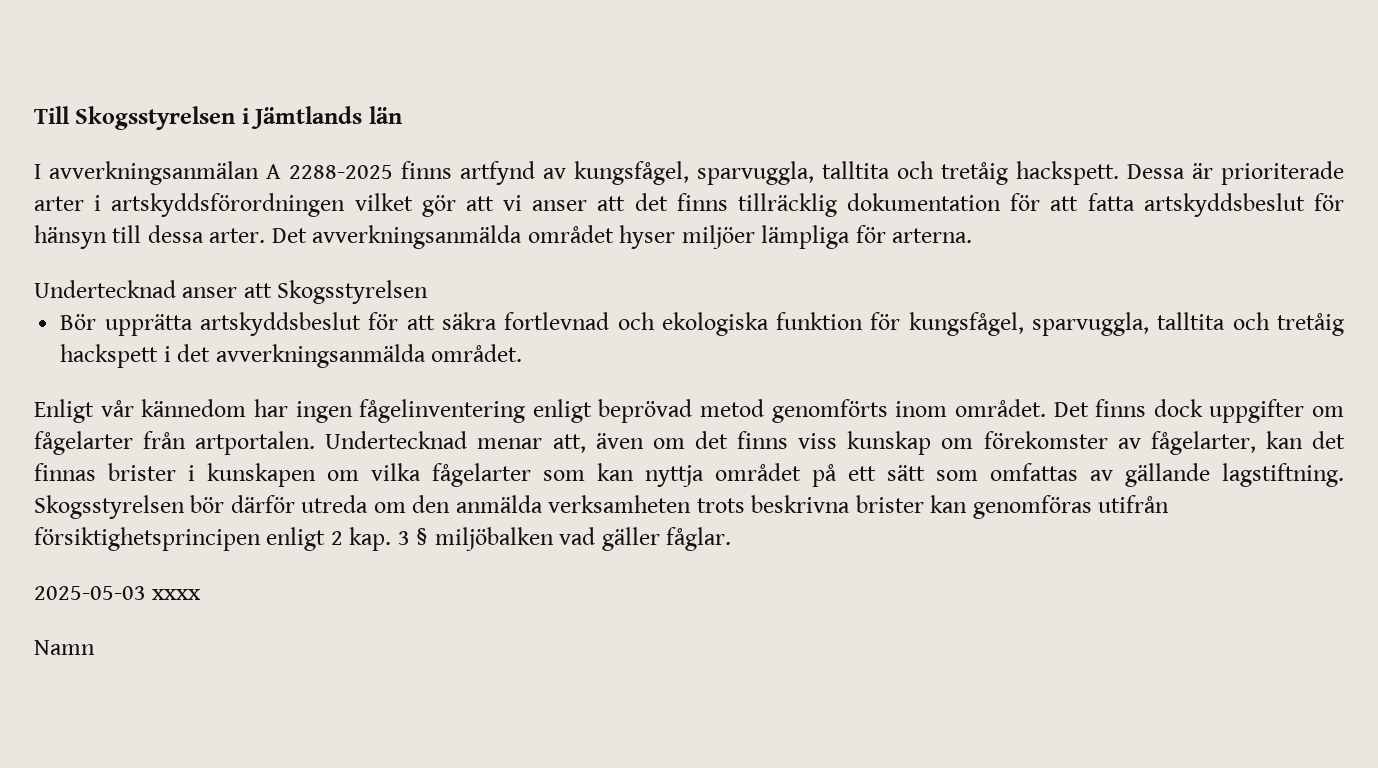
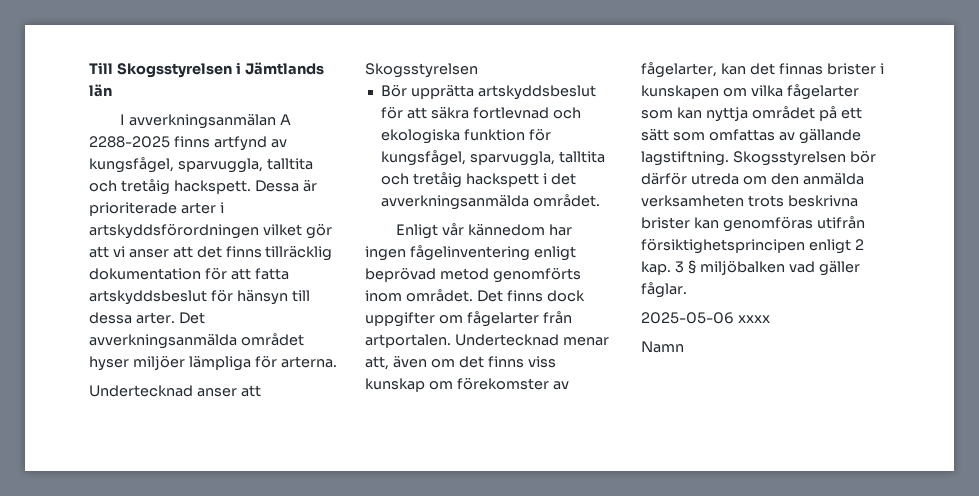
[34,586,146,600] 2025-05-03 -> [641,312,734,324] 2025-05-06

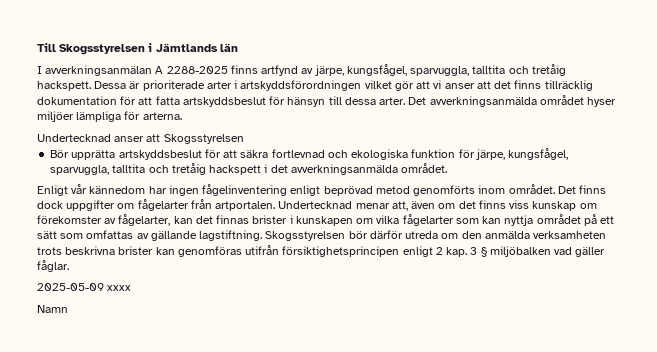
(287, 143) none -> [314,65,344,76] järpe,
(551, 134) none -> [475,149,505,160] järpe,
[641,312,734,324] 2025-05-06 -> [37,283,104,291] 2025-05-09

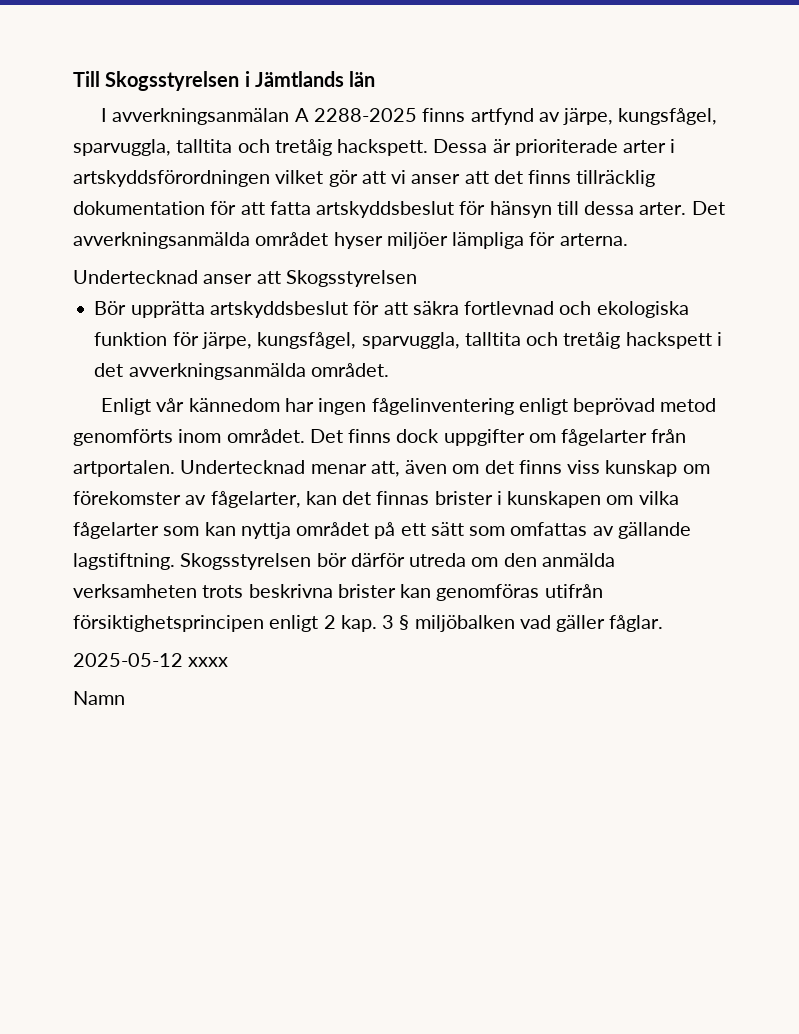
[37,283,104,291] 2025-05-09 -> [73,653,183,667] 2025-05-12

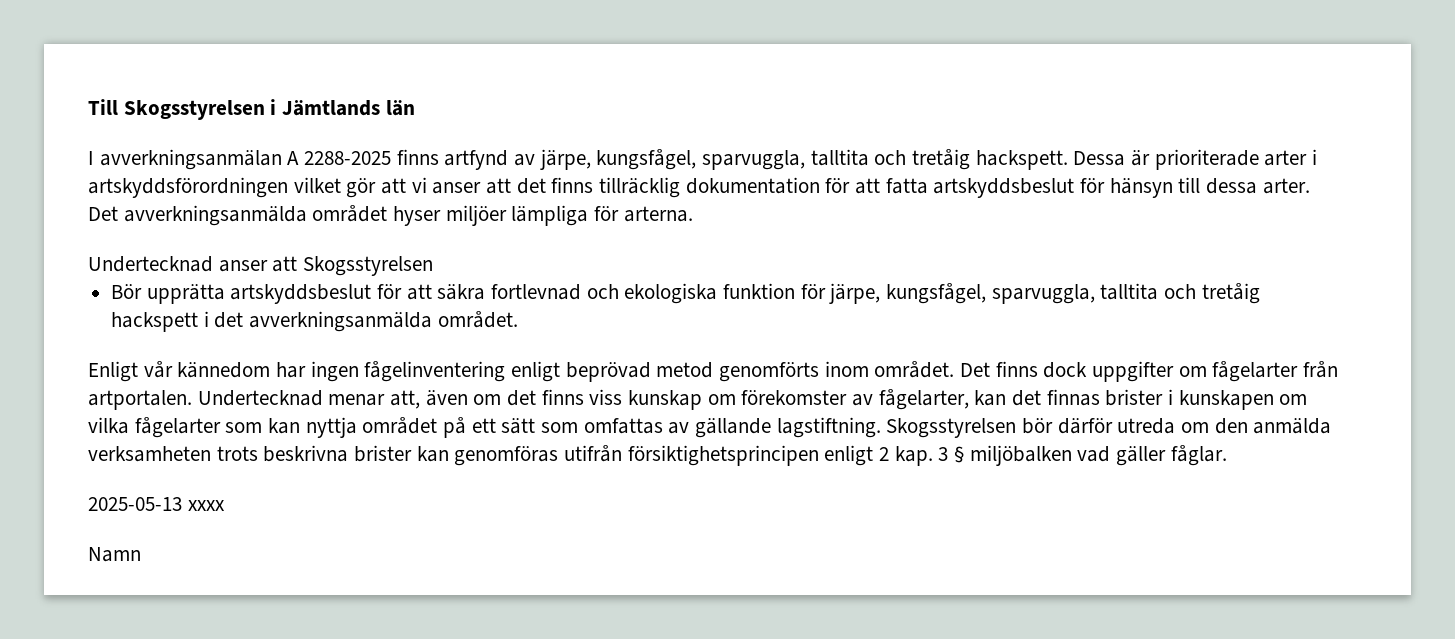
[73,653,183,667] 2025-05-12 -> [88,497,182,511] 2025-05-13

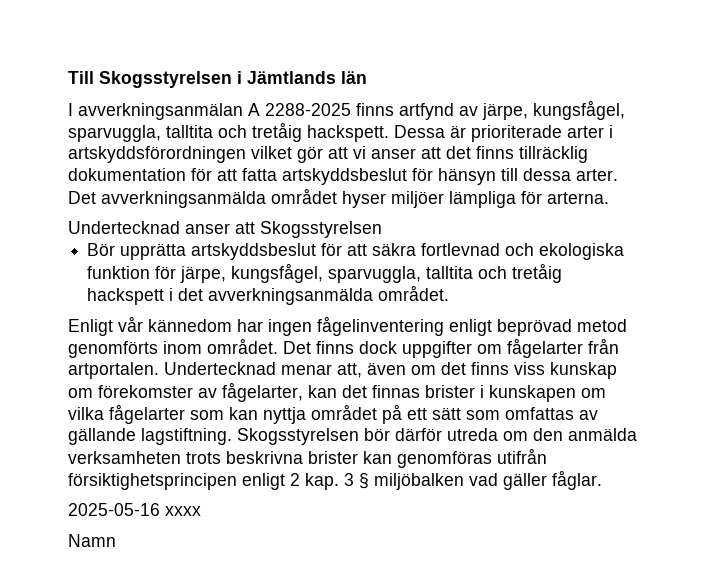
[88,497,182,511] 2025-05-13 -> [68,503,160,516] 2025-05-16

